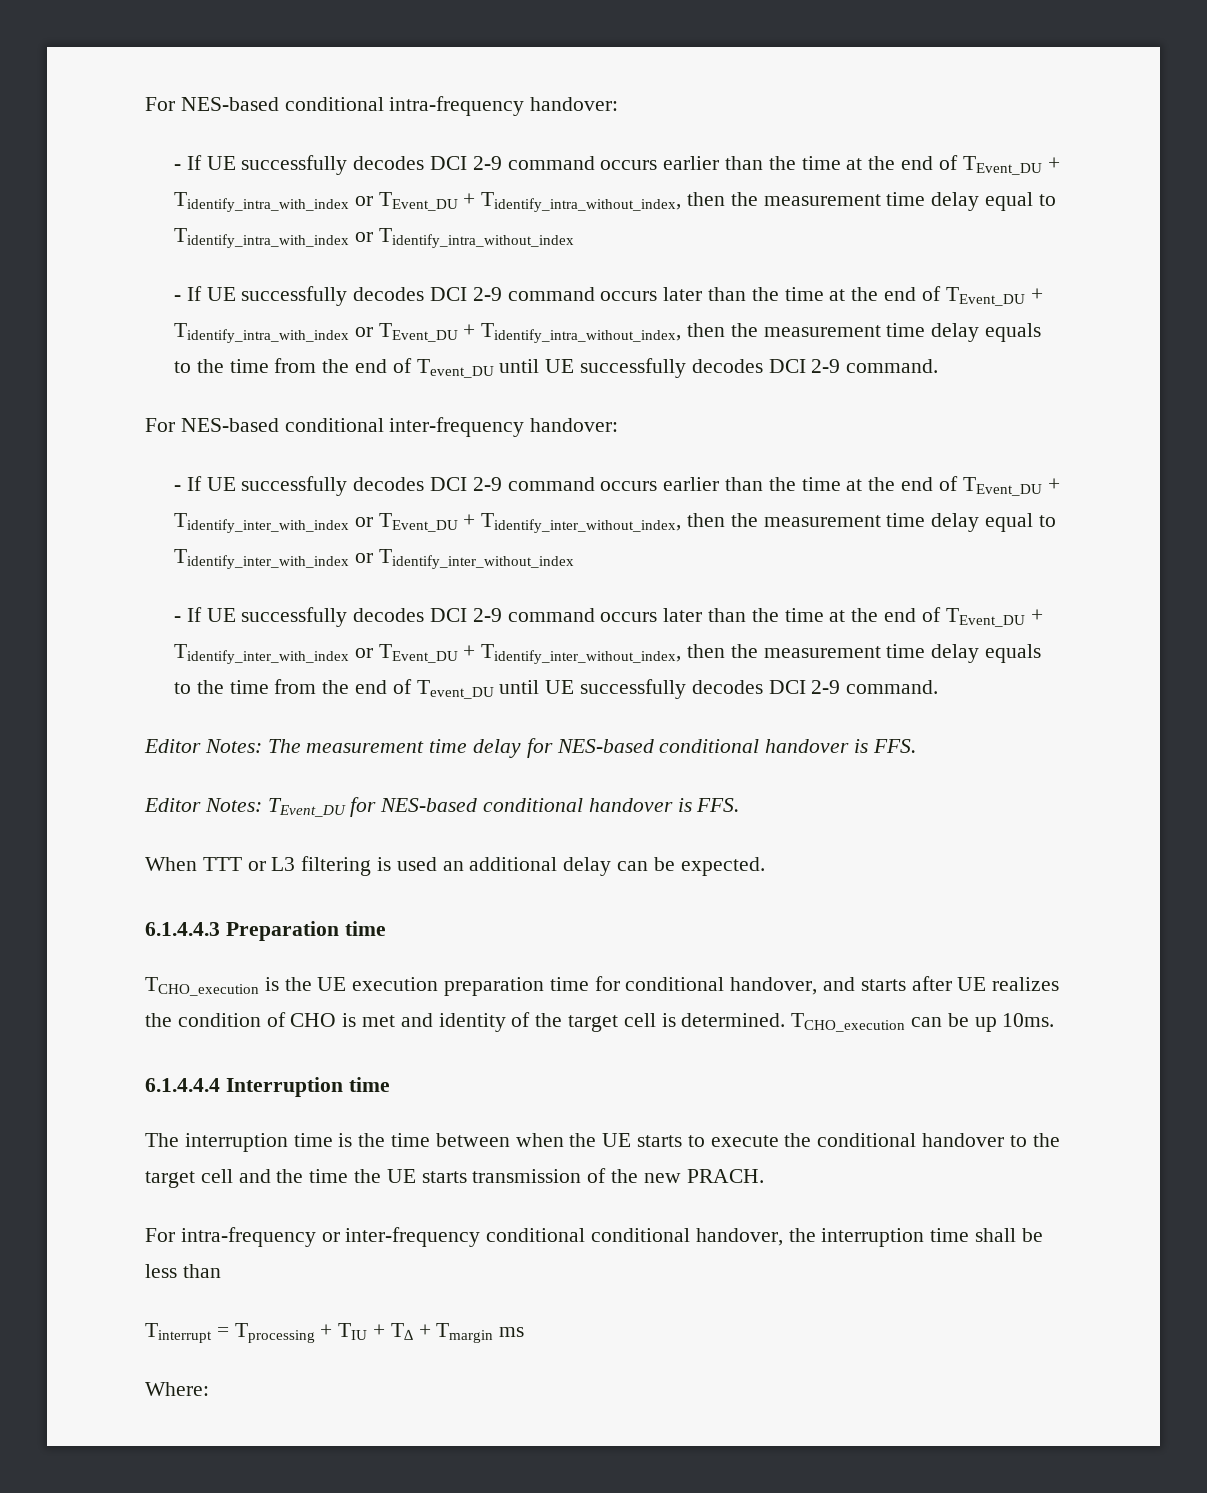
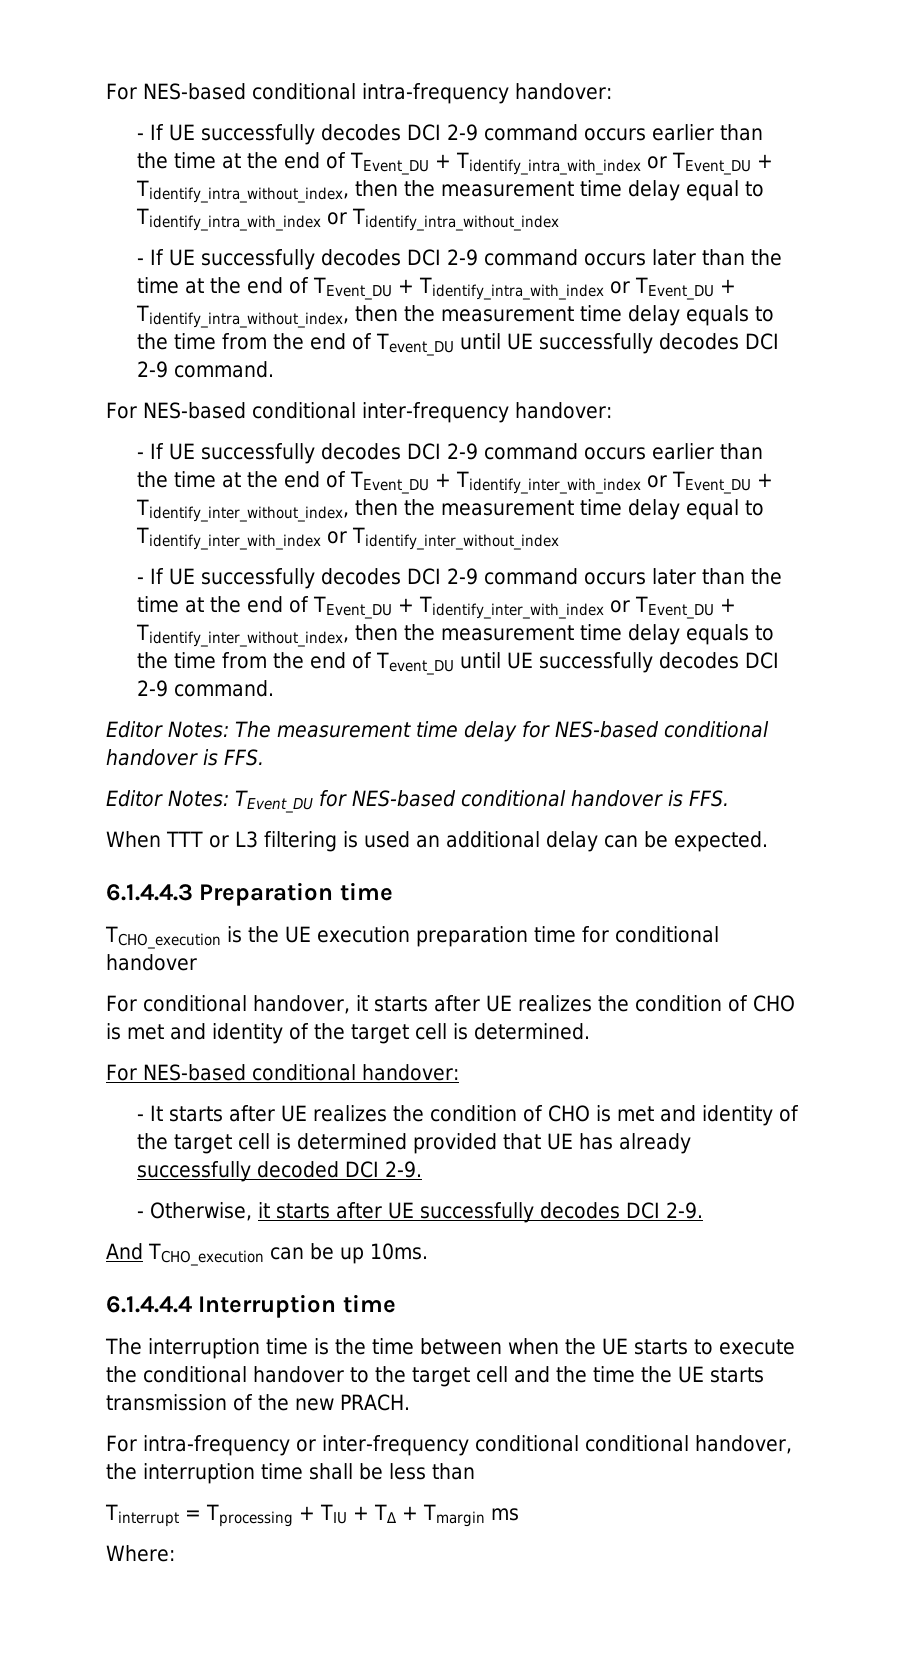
[730,977,856,995] handover, and -> [106,954,197,971] [106,995,368,1014] handover // For conditional handover, it
(786, 1020) none -> [106,1064,459,1081] [137,1105,800,1126] [137,1133,692,1154] [137,1161,423,1182] [137,1202,704,1223] [106,1243,143,1260] // For NES-based conditional handover: // - It starts after UE realizes the condition of CHO is met and identity of the target cell is determined provided that UE has already successfully decoded DCI 2-9. // - Otherwise, it starts after UE successfully decodes DCI 2-9. // And

